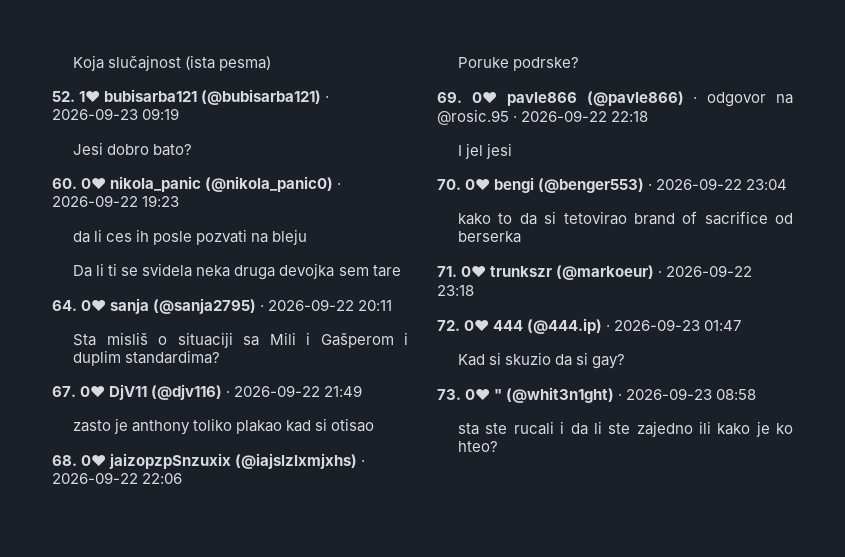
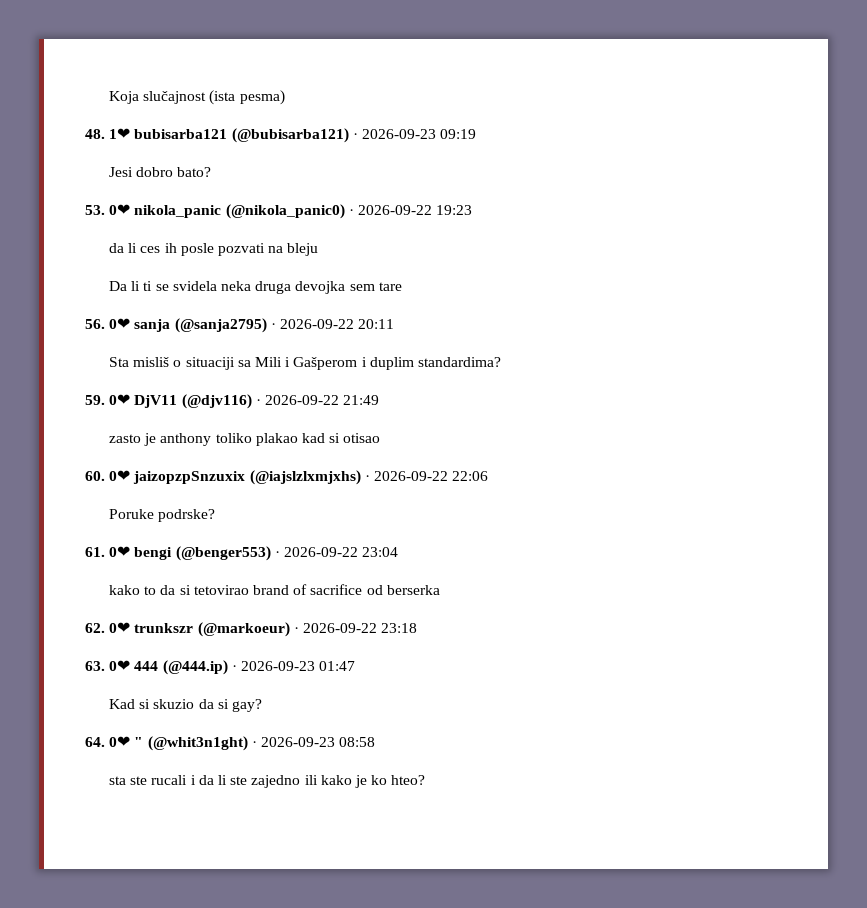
[52,91,75,102] 52. -> [85,129,105,139] 48.
[52,178,77,189] 60. -> [85,205,105,215] 53.
[52,300,77,311] 64. -> [85,319,105,329] 56.
[52,386,76,397] 67. -> [85,395,105,405] 59.
[52,455,77,466] 68. -> [85,471,105,481] 60.
[437,91,793,107] [437,109,649,125] [458,143,513,159] [437,179,461,190] 69. 0❤ pavle866 (@pavle866) · odgovor na @rosic.95 · 2026-09-22 22:18 // I jel jesi // 70. -> [85,547,105,557] 61.
[437,266,457,277] 71. -> [85,623,105,633] 62.
[437,320,460,331] 72. -> [85,661,105,671] 63.
[437,389,461,400] 73. -> [85,737,105,747] 64.

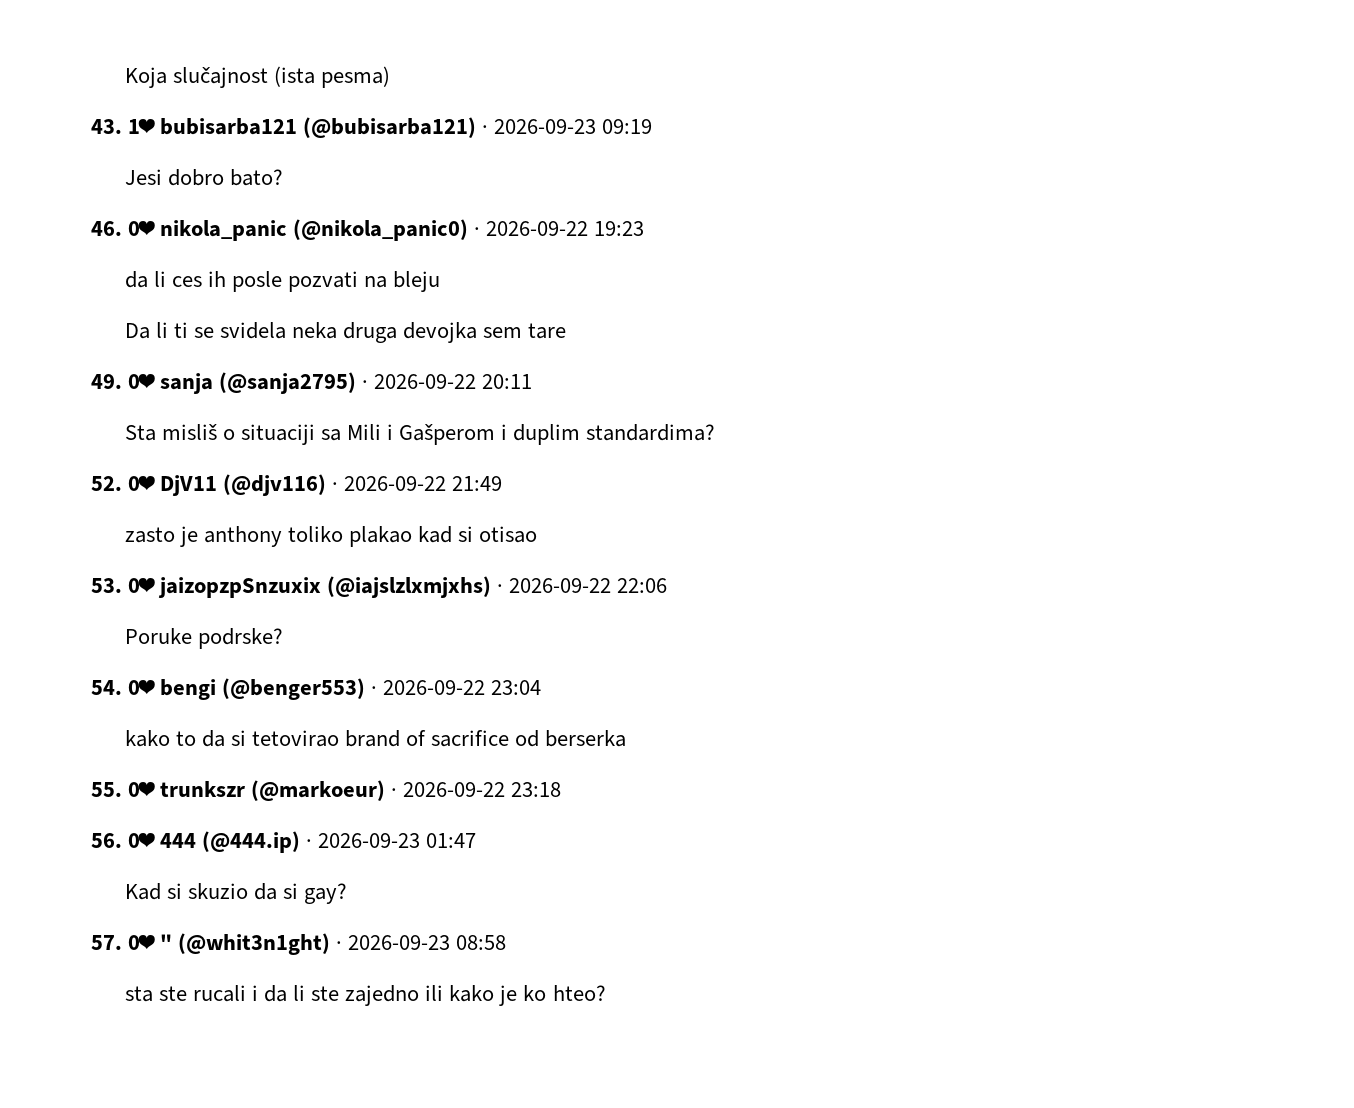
[85,129,105,139] 48. -> [91,119,122,134] 43.
[85,205,105,215] 53. -> [91,221,122,236] 46.
[85,319,105,329] 56. -> [91,374,122,389] 49.
[85,395,105,405] 59. -> [91,476,122,491] 52.
[85,471,105,481] 60. -> [91,578,122,593] 53.
[85,547,105,557] 61. -> [91,680,122,695] 54.
[85,623,105,633] 62. -> [91,782,122,797] 55.
[85,661,105,671] 63. -> [91,833,122,848] 56.
[85,737,105,747] 64. -> [91,935,122,950] 57.

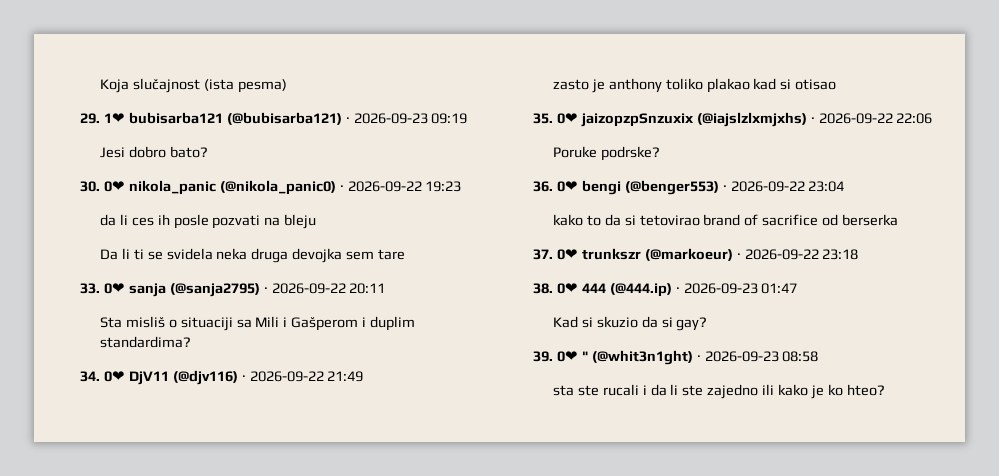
[91,119,122,134] 43. -> [80,113,100,124] 29.
[91,221,122,236] 46. -> [80,181,100,192] 30.
[91,374,122,389] 49. -> [80,283,100,294] 33.
[91,476,122,491] 52. -> [80,371,100,382] 34.
[91,578,122,593] 53. -> [533,113,553,124] 35.
[91,680,122,695] 54. -> [533,181,553,192] 36.
[91,782,122,797] 55. -> [533,249,553,260] 37.
[91,833,122,848] 56. -> [533,283,553,294] 38.
[91,935,122,950] 57. -> [533,351,553,362] 39.

